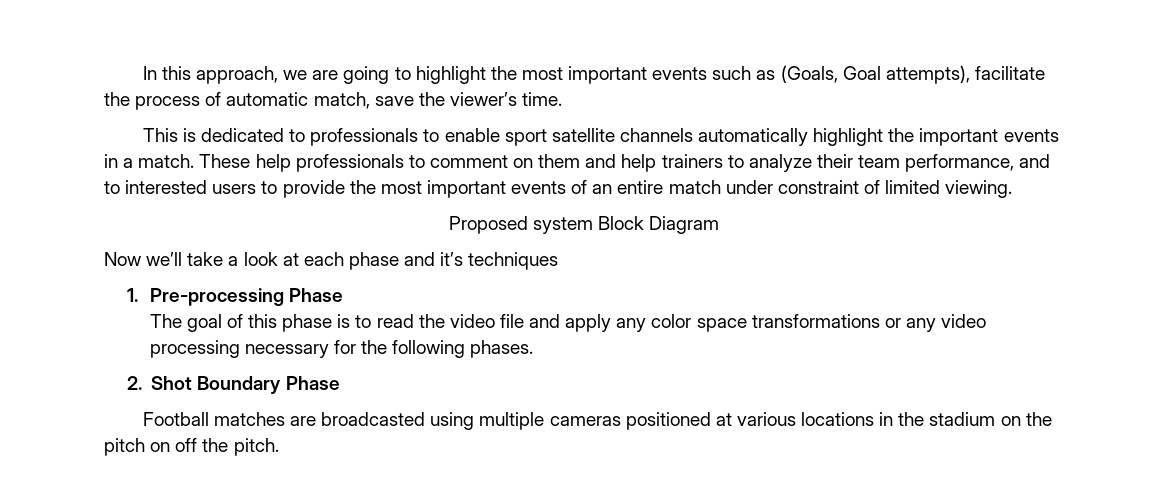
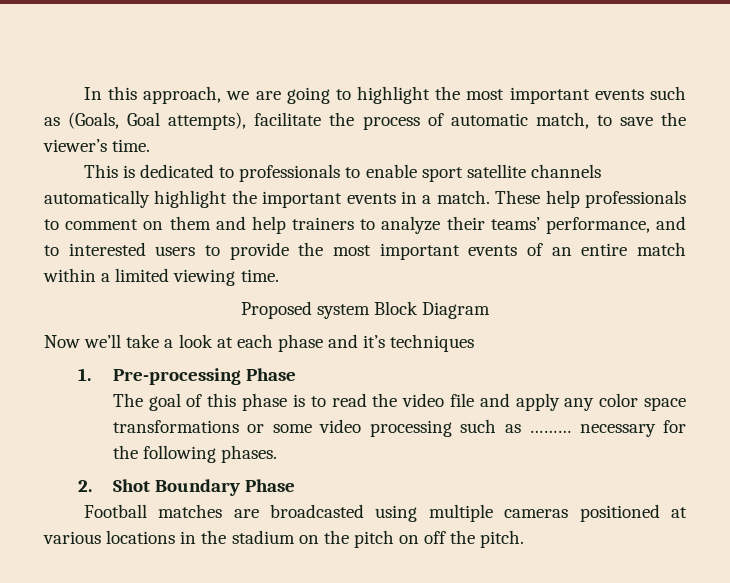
(370, 100) none -> [596,115,612,126] to
[858,155,901,168] team -> [490,217,540,230] teams’
[725,180,1013,198] under constraint of limited viewing. -> [43,268,279,286] within a limited viewing time.
[905,318,936,332] any -> [272,424,312,433] some
(240, 349) none -> [460,419,572,433] such as ………

